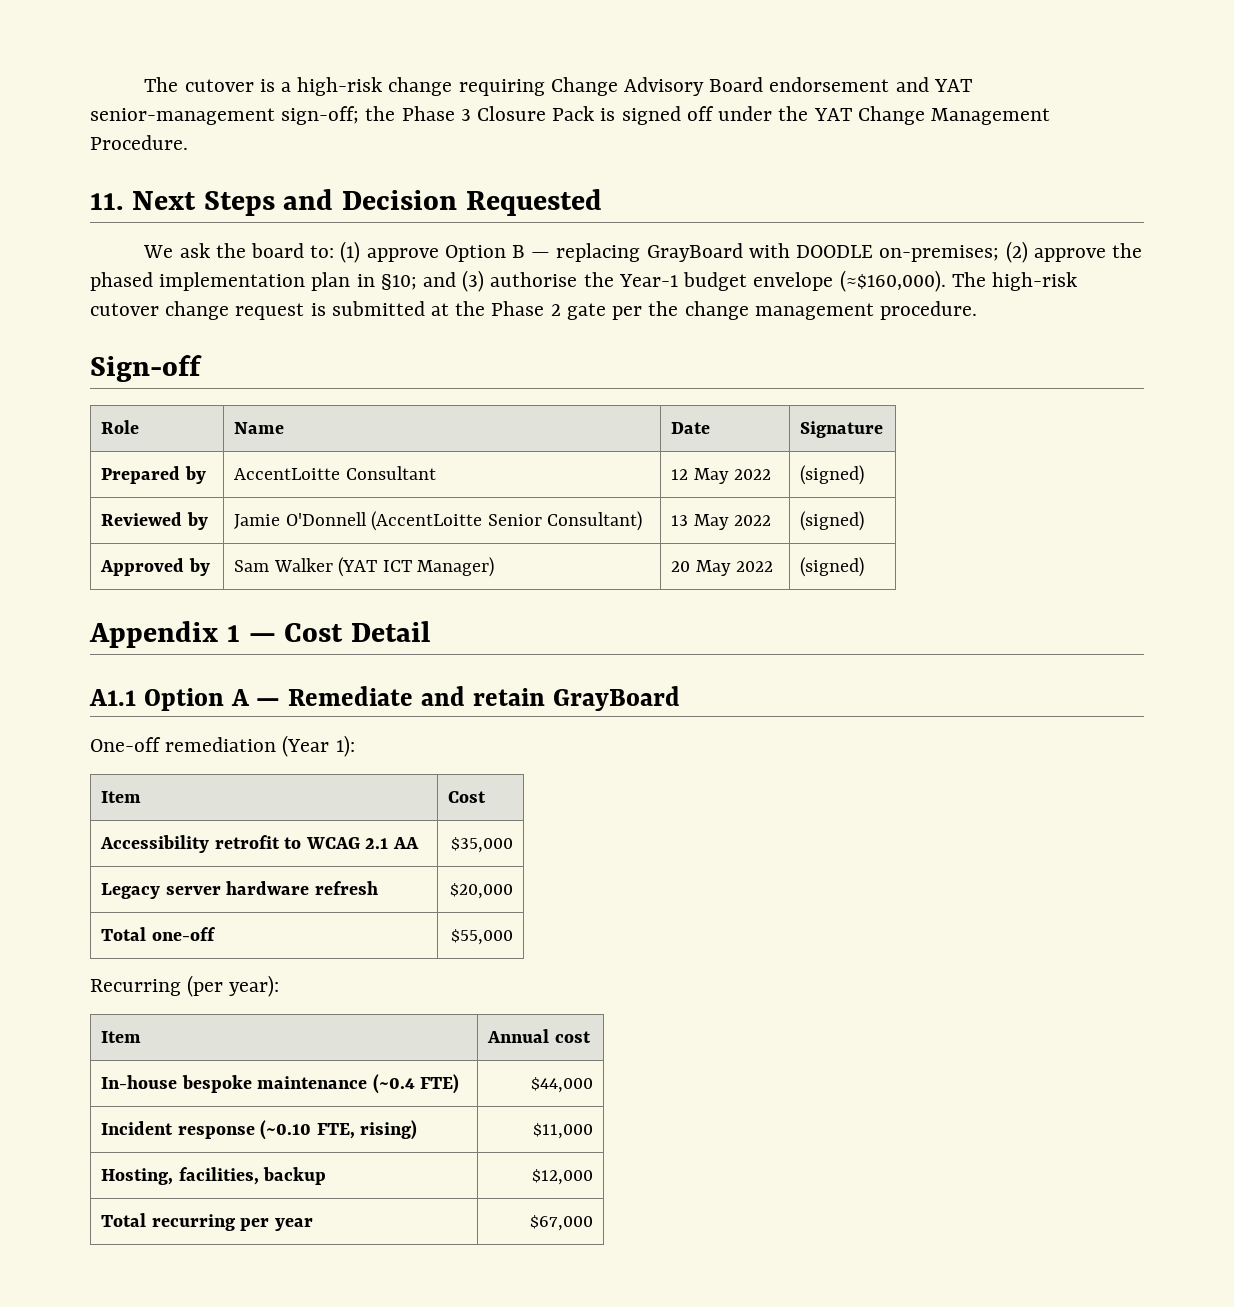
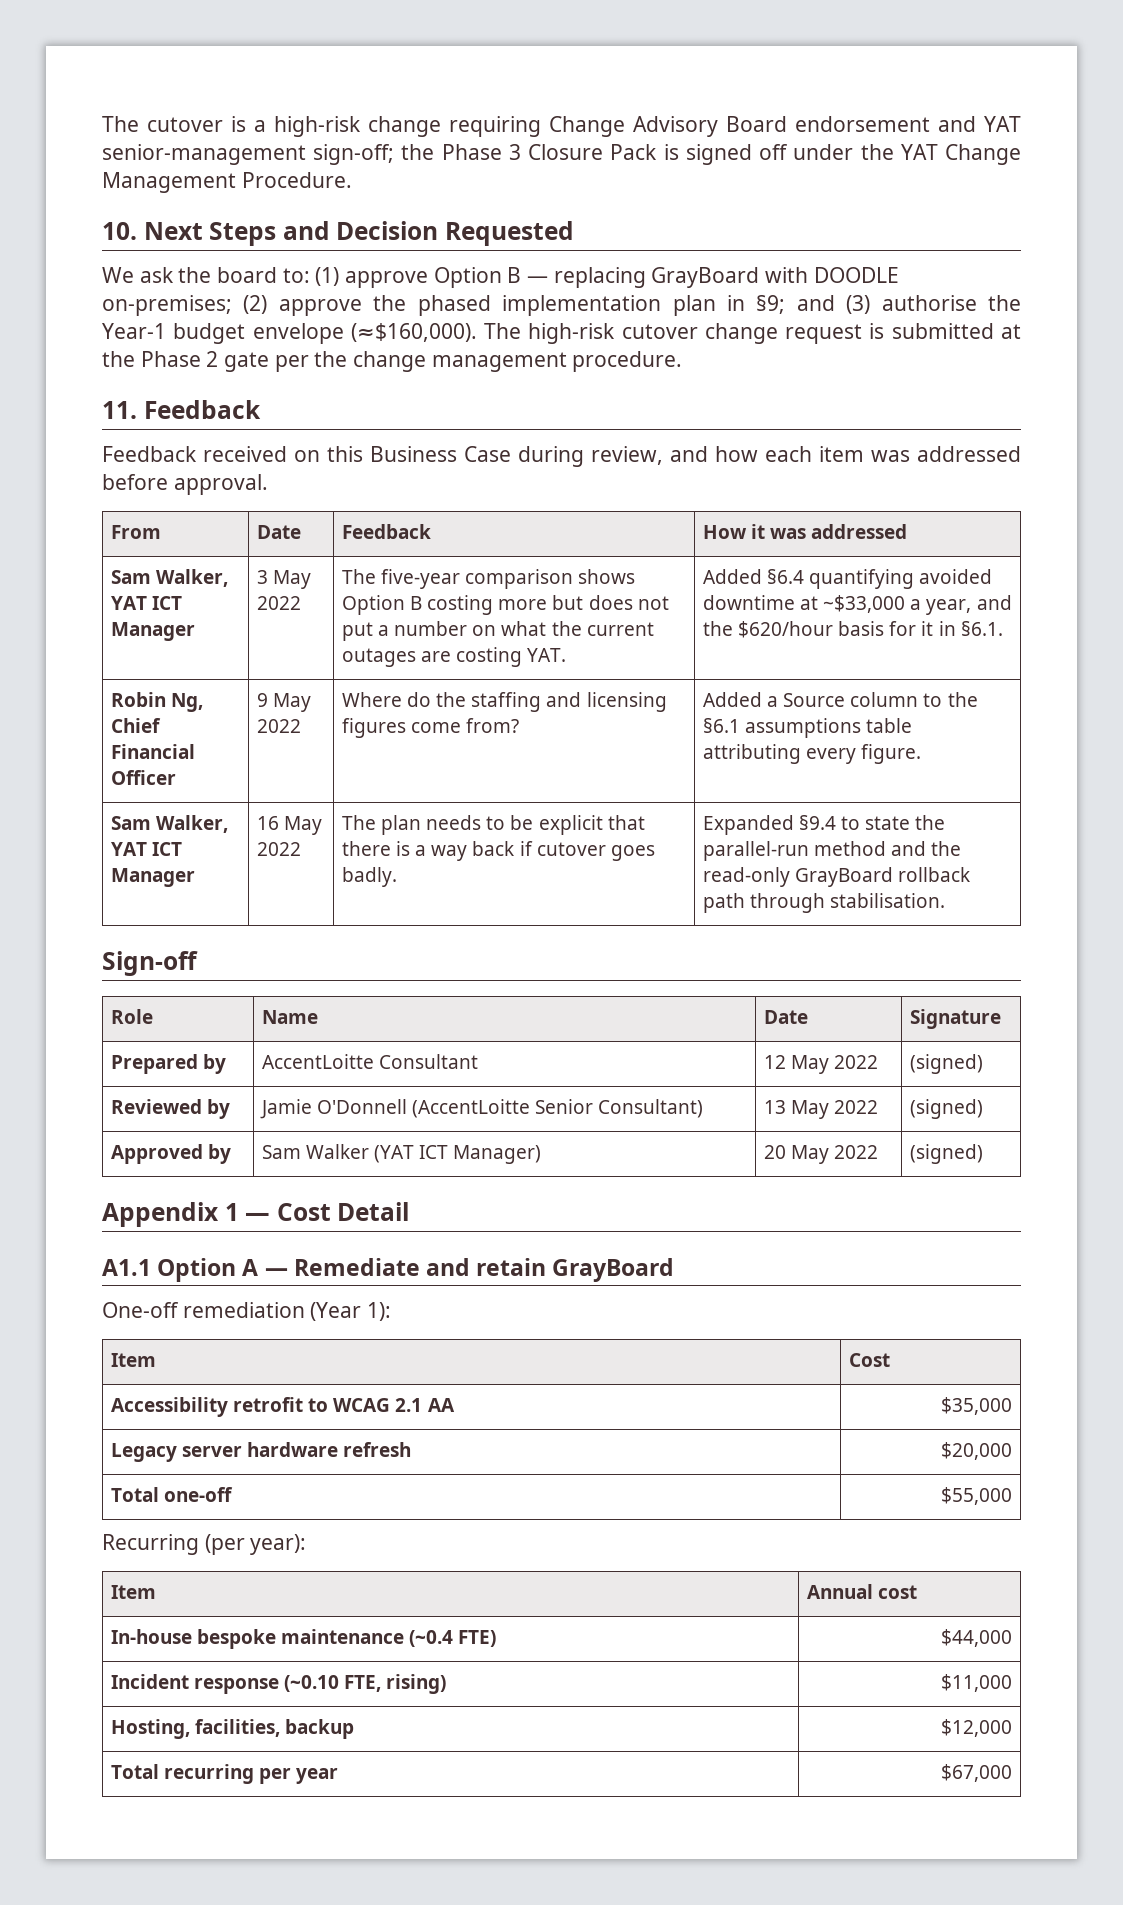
[90,193,123,210] 11. -> [102,222,137,240] 10.
[380,274,417,290] §10; -> [756,295,786,314] §9;
(977, 310) none -> [102,400,261,419] [102,446,1021,467] [102,474,268,495] [110,525,161,539] [256,525,301,539] [341,524,431,539] [702,524,908,539] [110,569,229,587] [110,596,183,610] [110,622,195,641] [256,570,312,589] [256,596,301,610] [341,569,636,589] [341,595,669,615] [341,621,654,641] [341,647,567,667] [702,569,993,589] [702,595,1012,615] [702,621,1003,638] [110,692,204,712] [110,718,161,733] [110,744,195,759] [110,770,176,785] [256,693,312,712] [256,719,301,733] [341,692,667,712] [341,718,520,738] [702,692,978,707] [702,718,913,738] [702,744,922,764] [110,815,229,833] [110,842,183,856] [110,868,195,887] [256,816,323,835] [256,842,301,856] [341,815,645,835] [341,841,655,861] [341,867,397,887] [702,815,946,835] [702,841,962,861] [702,867,971,887] [702,893,946,913] // 11. Feedback // Feedback received on this Business Case during review, and how each item was addressed before approval. // From | Date | Feedback | How it was addressed // Sam Walker, YAT ICT Manager | 3 May 2022 | The five-year comparison shows Option B costing more but does not put a number on what the current outages are costing YAT. | Added §6.4 quantifying avoided downtime at ~$33,000 a year, and the $620/hour basis for it in §6.1. // Robin Ng, Chief Financial Officer | 9 May 2022 | Where do the staffing and licensing figures come from? | Added a Source column to the §6.1 assumptions table attributing every figure. // Sam Walker, YAT ICT Manager | 16 May 2022 | The plan needs to be explicit that there is a way back if cutover goes badly. | Expanded §9.4 to state the parallel-run method and the read-only GrayBoard rollback path through stabilisation.

